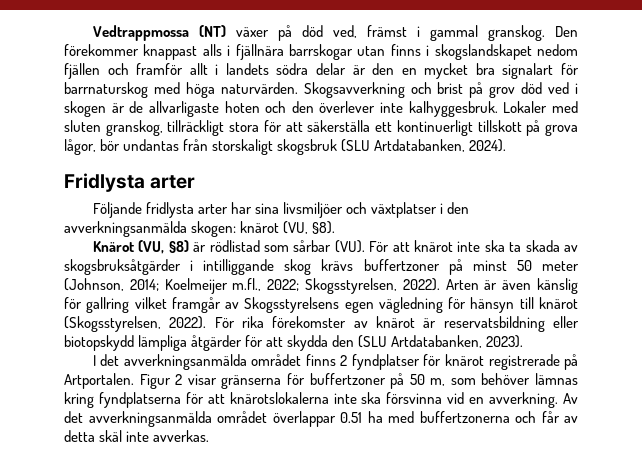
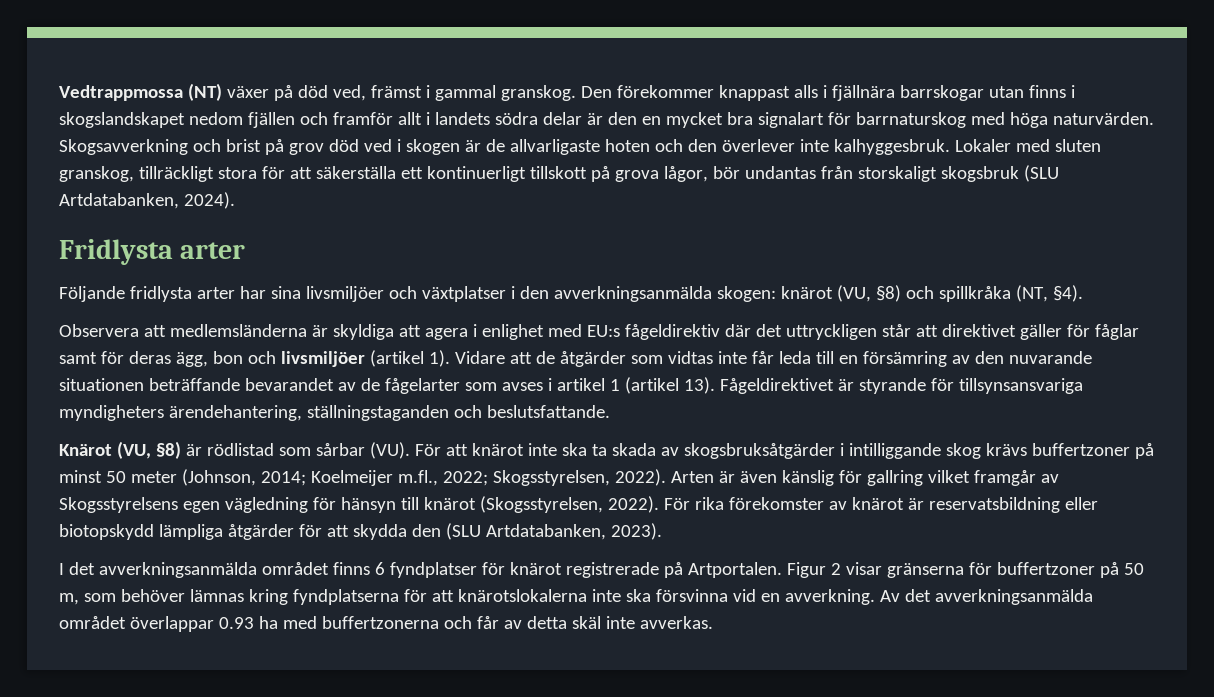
[312,221,336,234] §8). -> [875,285,1083,302] [59,324,1139,340] [59,350,1092,367] [59,377,1083,394] [59,405,610,421] §8) och spillkråka (NT, §4). // Observera att medlemsländerna är skyldiga att agera i enlighet med EU:s fågeldirektiv där det uttryckligen står att direktivet gäller för fåglar samt för deras ägg, bon och livsmiljöer (artikel 1). Vidare att de åtgärder som vidtas inte får leda till en försämring av den nuvarande situationen beträffande bevarandet av de fågelarter som avses i artikel 1 (artikel 13). Fågeldirektivet är styrande för tillsynsansvariga myndigheters ärendehantering, ställningstaganden och beslutsfattande.
[340,355,348,366] 2 -> [374,562,385,575] 6
[340,412,362,423] 0.51 -> [218,617,254,629] 0.93

